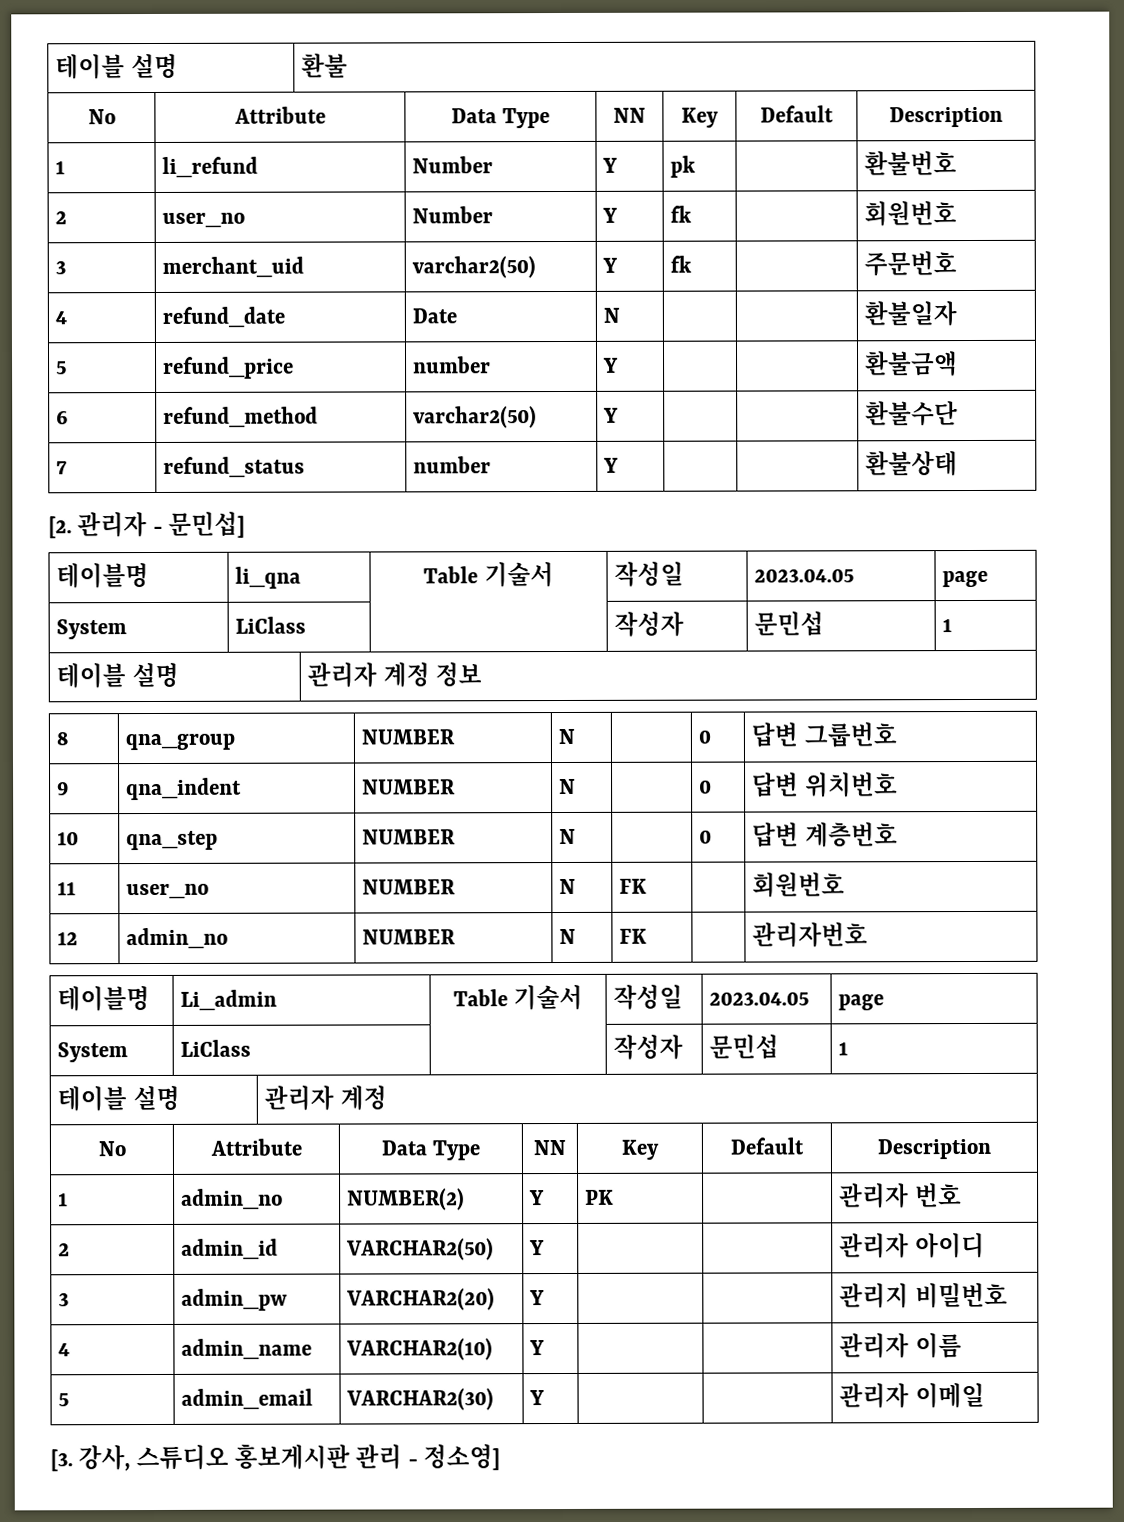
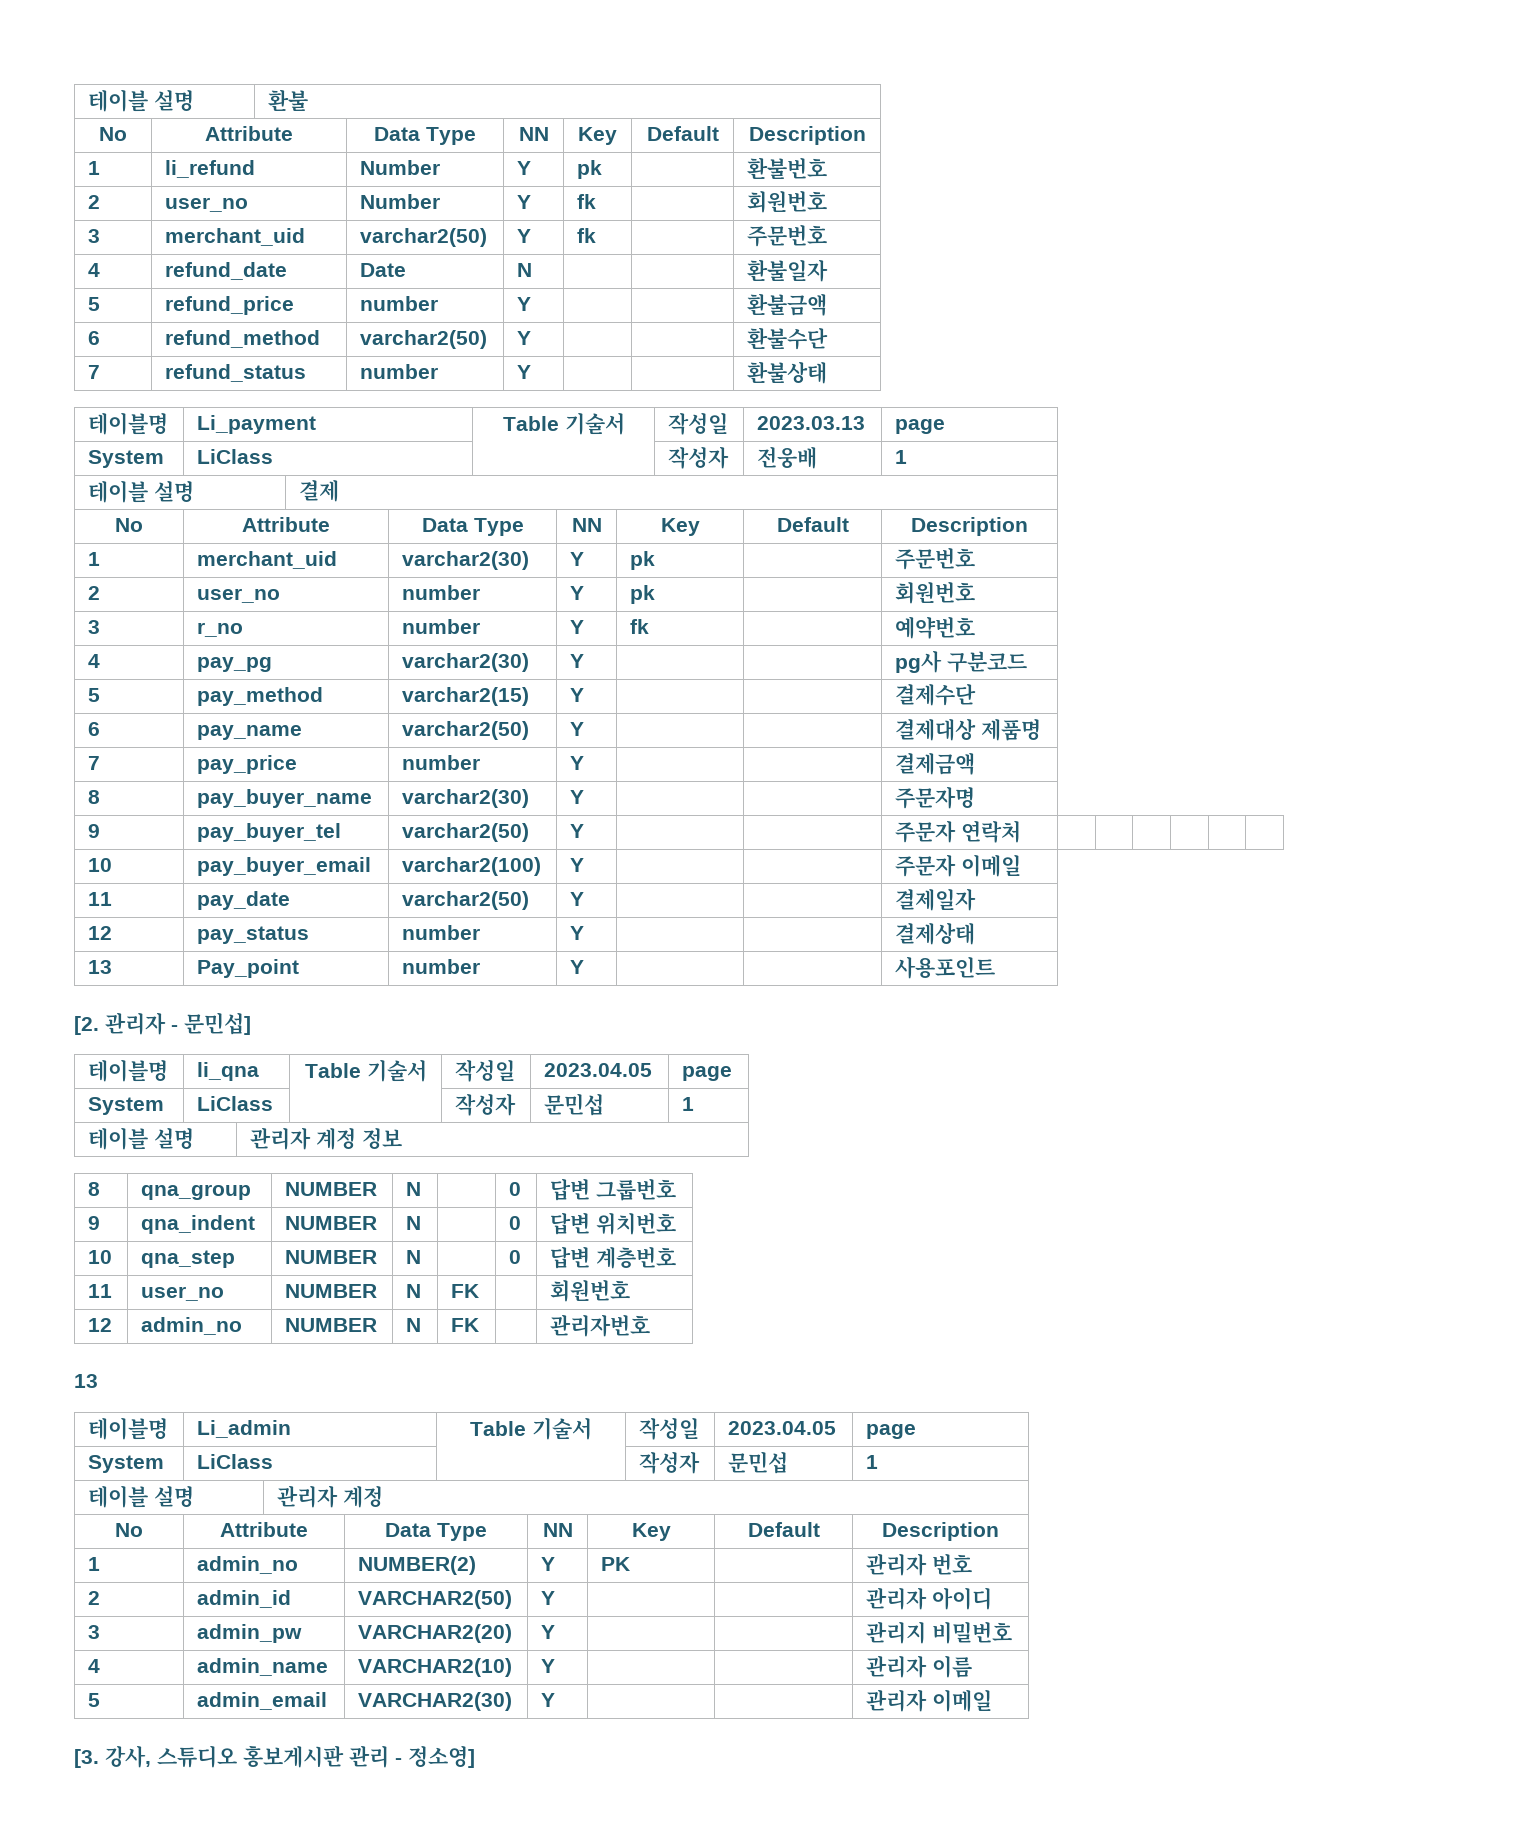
(959, 464) none -> [88,412,169,435] [197,415,317,434] [502,412,625,435] [668,412,729,435] [757,416,866,430] [895,419,946,434] [88,450,165,468] [197,449,274,464] [668,446,730,469] [757,446,818,469] [895,450,908,464] [88,480,195,503] [299,480,340,502] [115,518,143,532] [242,517,330,532] [421,518,524,536] [571,518,602,532] [660,518,700,536] [776,517,849,532] [911,517,1028,536] [88,552,101,566] [197,551,338,569] [402,551,530,570] [570,552,585,566] [630,551,656,570] [895,548,976,570] [88,586,101,600] [197,588,281,603] [402,585,481,600] [570,586,585,600] [630,585,656,604] [895,582,976,604] [88,620,101,634] [197,622,244,637] [402,619,481,634] [570,620,585,634] [630,619,650,634] [895,616,976,639] [88,654,101,668] [197,657,273,672] [402,653,530,672] [570,654,585,668] [895,650,1028,673] [88,688,101,702] [197,687,324,706] [402,687,530,706] [570,688,585,702] [895,684,977,706] [88,722,101,736] [197,725,303,740] [402,721,530,740] [570,722,585,736] [895,718,1042,741] [88,756,101,770] [197,755,298,774] [402,755,481,770] [570,756,585,770] [895,752,976,775] [88,790,101,804] [197,789,373,808] [402,789,530,808] [570,790,585,804] [895,786,976,809] [88,824,101,838] [197,823,342,842] [402,823,530,842] [570,824,585,838] [895,820,1022,843] [88,858,113,872] [197,857,372,876] [402,857,542,876] [570,858,585,872] [895,854,1022,877] [88,892,113,906] [197,891,291,910] [402,891,530,910] [570,892,585,906] [895,888,977,911] [88,926,113,940] [197,926,310,944] [402,925,481,940] [570,926,585,940] [895,922,976,945] [88,960,113,974] [197,959,300,978] [402,959,481,974] [570,960,585,974] [895,956,996,979] // 테이블명 | Li_payment | Table 기술서 | 작성일 | 2023.03.13 | page // System | LiClass | | 작성자 | 전웅배 | 1 // 테이블 설명 | 결제 // No | Attribute | Data Type | NN | Key | Default | Description // 1 | merchant_uid | varchar2(30) | Y | pk | | 주문번호 // 2 | user_no | number | Y | pk | | 회원번호 // 3 | r_no | number | Y | fk | | 예약번호 // 4 | pay_pg | varchar2(30) | Y | | | pg사 구분코드 // 5 | pay_method | varchar2(15) | Y | | | 결제수단 // 6 | pay_name | varchar2(50) | Y | | | 결제대상 제품명 // 7 | pay_price | number | Y | | | 결제금액 // 8 | pay_buyer_name | varchar2(30) | Y | | | 주문자명 // 9 | pay_buyer_tel | varchar2(50) | Y | | | 주문자 연락처 | | | | | | // 10 | pay_buyer_email | varchar2(100) | Y | | | 주문자 이메일 // 11 | pay_date | varchar2(50) | Y | | | 결제일자 // 12 | pay_status | number | Y | | | 결제상태 // 13 | Pay_point | number | Y | | | 사용포인트
(869, 935) none -> [74,1374,98,1388] // 13

